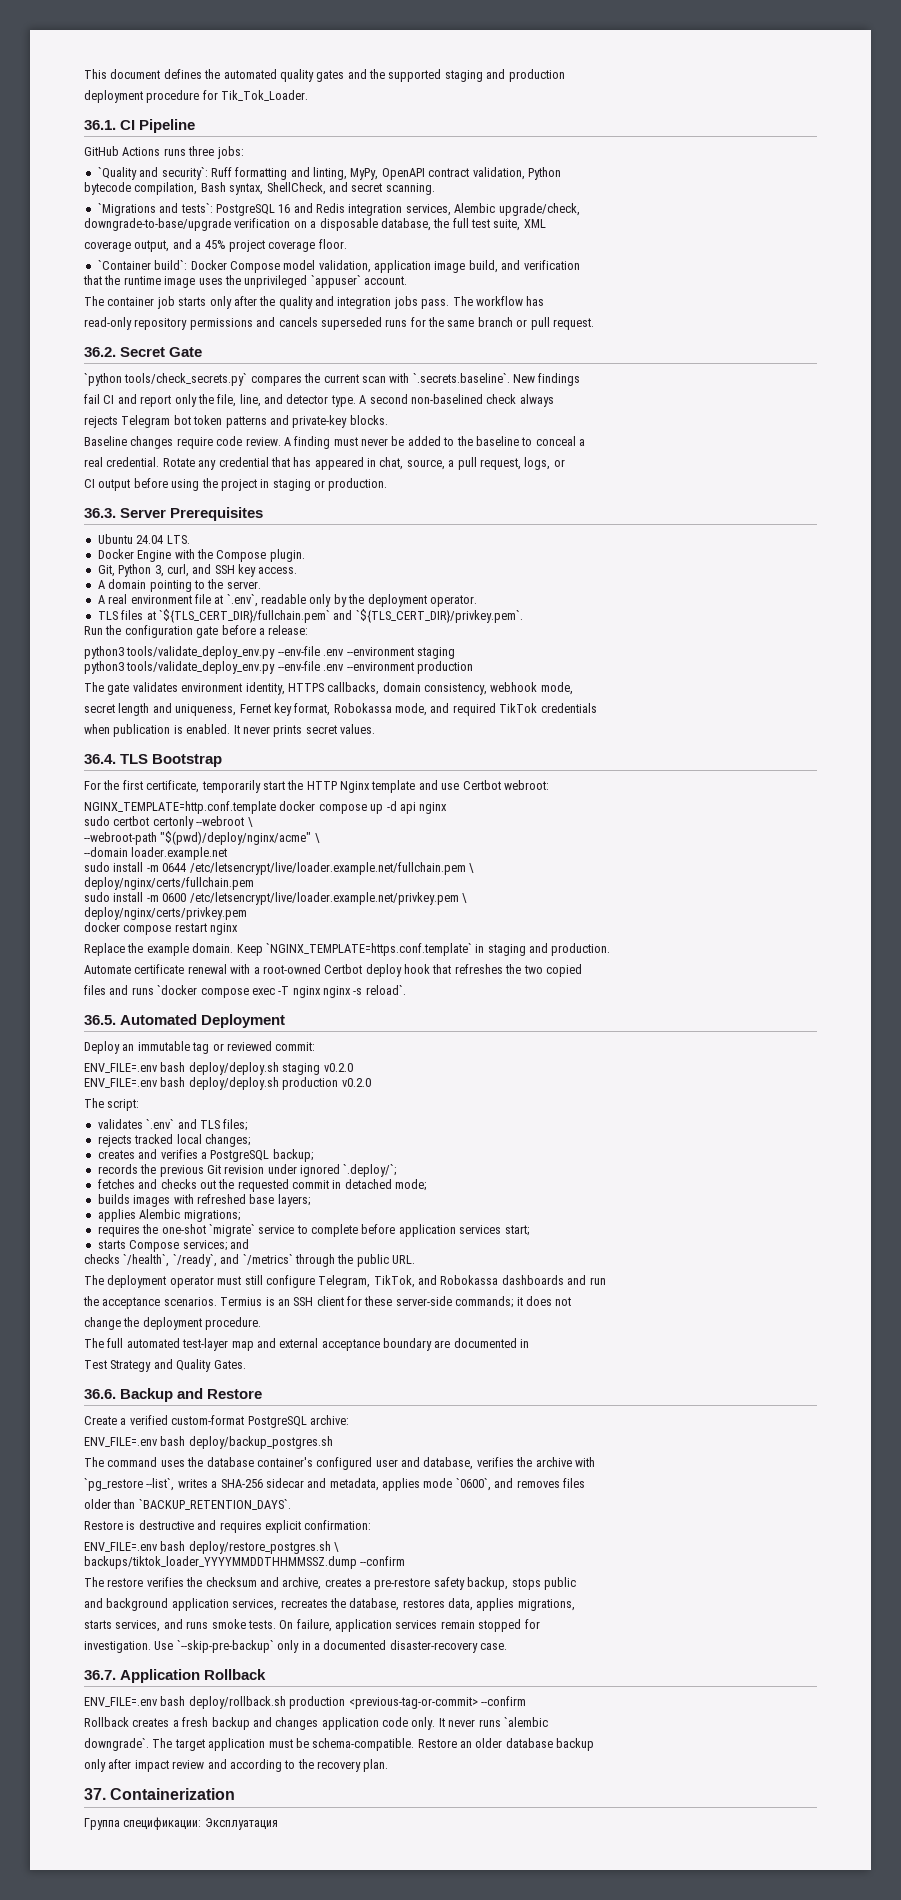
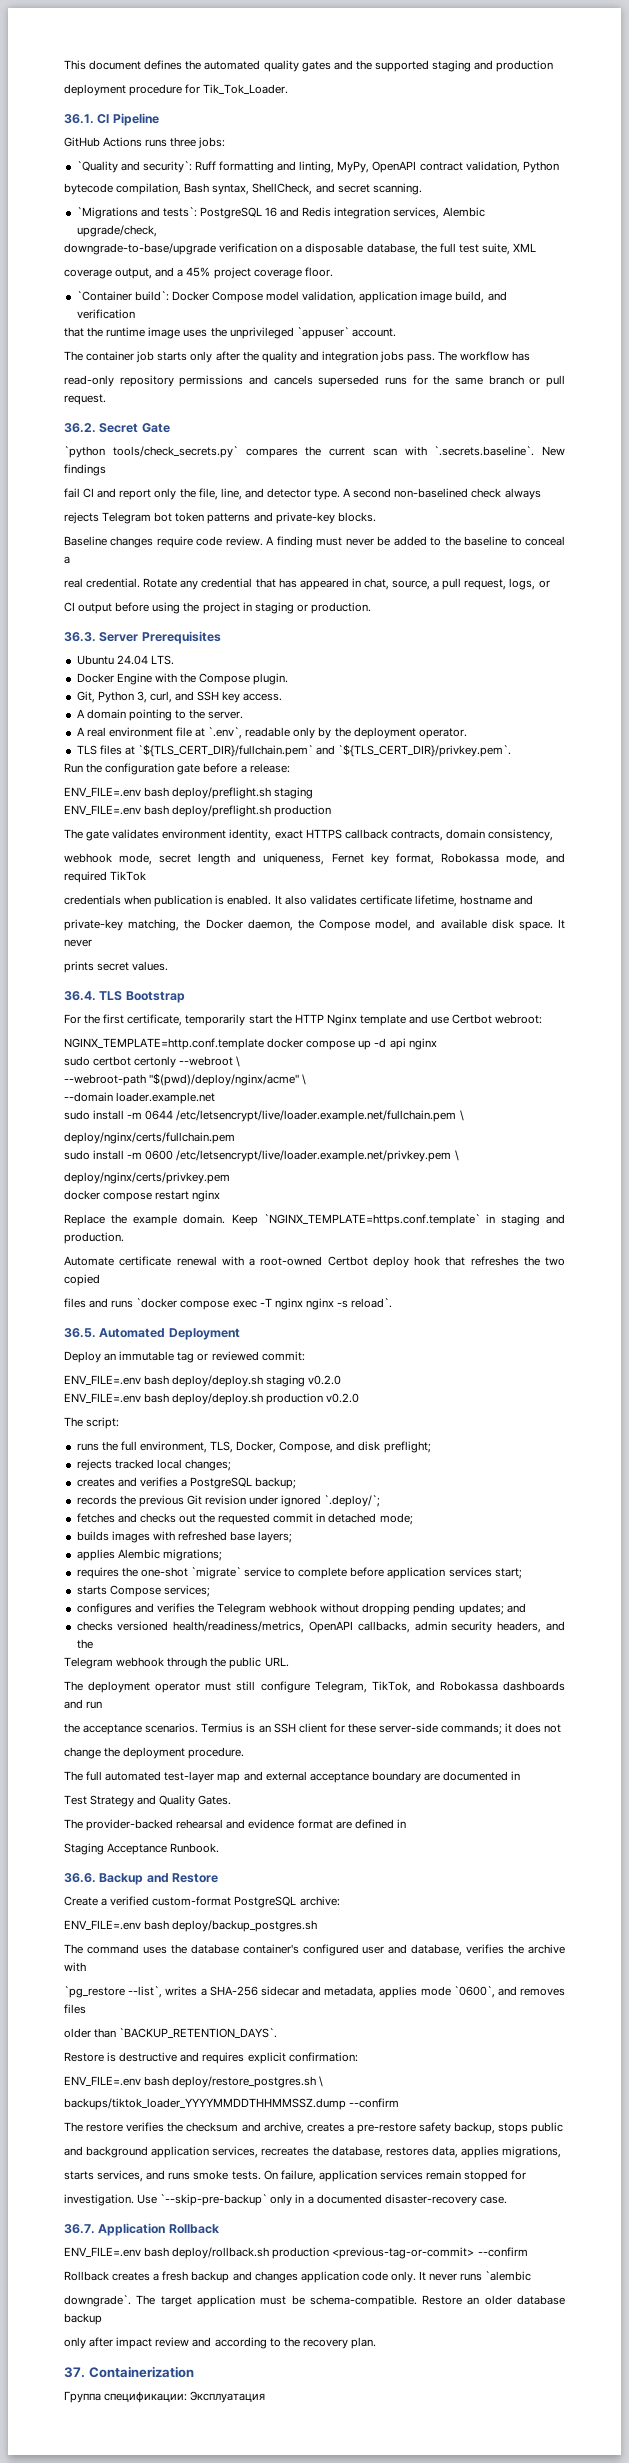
[84,646,455,659] [84,661,414,674] python3 tools/validate_deploy_env.py --env-file .env --environment staging // python3 tools/validate_deploy_env.py --env-file .env --environment -> [64,787,314,799] [64,805,272,817] ENV_FILE=.env bash deploy/preflight.sh staging // ENV_FILE=.env bash deploy/preflight.sh
[287,682,380,695] HTTPS callbacks, -> [274,829,443,841] exact HTTPS callback contracts,
(487, 689) none -> (554, 835) //
(573, 688) // -> (153, 859) none
(538, 708) none -> (147, 876) //
(597, 708) // -> (121, 900) none
[242,726,270,734] never -> [284,895,534,907] [64,919,565,931] [64,939,92,947] also validates certificate lifetime, hostname and // private-key matching, the Docker daemon, the Compose model, and available disk space. It never //
[97,1119,248,1131] validates `.env` and TLS files; -> [76,1441,431,1453] runs the full environment, TLS, Docker, Compose, and disk preflight;
[229,1239,249,1249] [84,1254,293,1267] and // checks `/health`, `/ready`, and `/metrics` -> [76,1603,526,1615] [76,1621,565,1633] [76,1639,93,1649] [64,1657,165,1669] // configures and verifies the Telegram webhook without dropping pending updates; and // checks versioned health/readiness/metrics, OpenAPI callbacks, admin security headers, and the // Telegram webhook
(246, 1364) none -> [64,1819,406,1831] [64,1843,220,1855] // The provider-backed rehearsal and evidence format are defined in // Staging Acceptance Runbook.

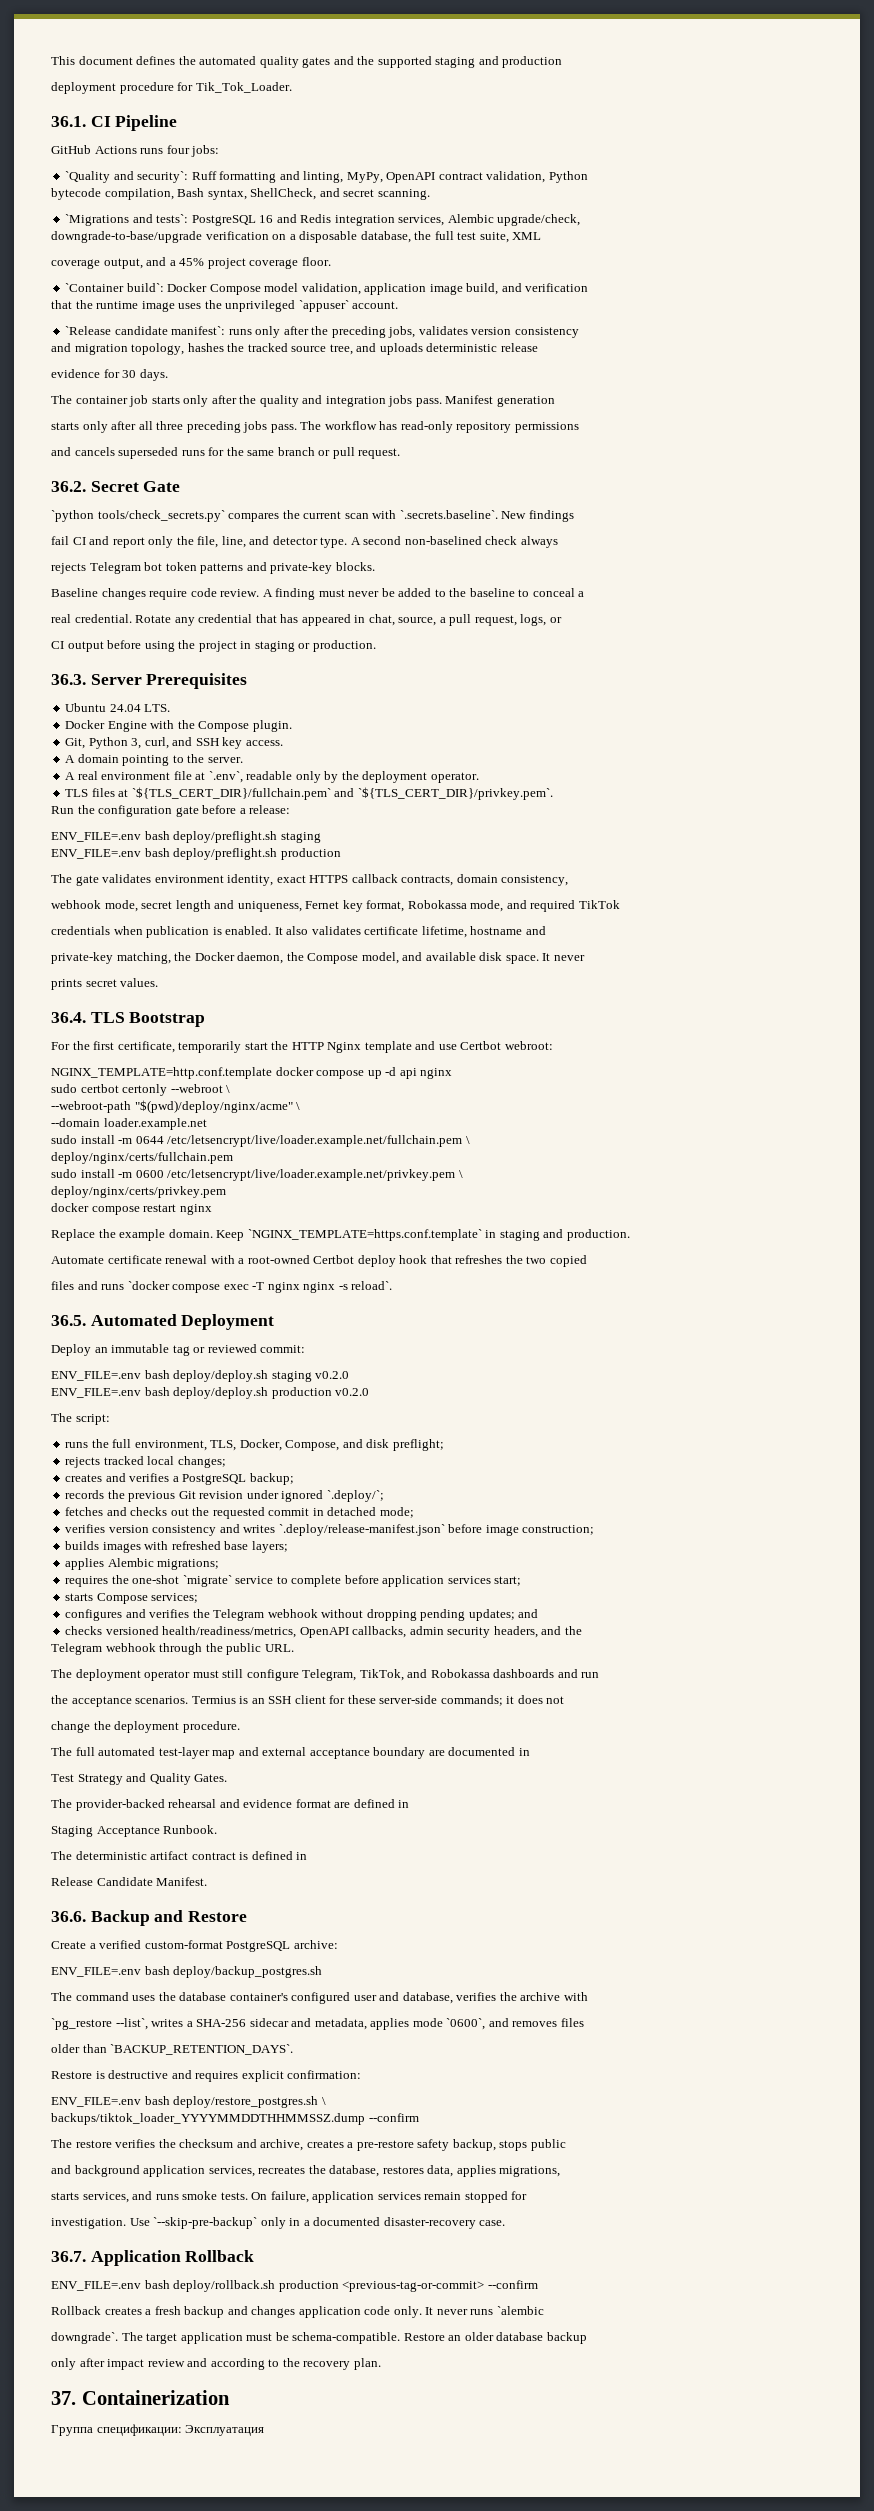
[170,137,197,147] three -> [166,145,190,154] four
(396, 332) none -> [65,326,579,338] [51,343,538,355] [51,369,168,381] // `Release candidate manifest`: runs only after the preceding jobs, validates version consistency // and migration topology, hashes the tracked source tree, and uploads deterministic release // evidence for 30 days.
(436, 358) none -> [445,395,555,407] [51,421,297,433] Manifest generation // starts only after all three preceding jobs pass.
(531, 356) // -> (398, 425) none
(244, 381) none -> (579, 427) //
(413, 1519) none -> [65,1524,595,1536] // verifies version consistency and writes `.deploy/release-manifest.json` before image construction;
(220, 1848) none -> [51,1851,308,1860] [51,1877,208,1886] // The deterministic artifact contract is defined in // Release Candidate Manifest.

